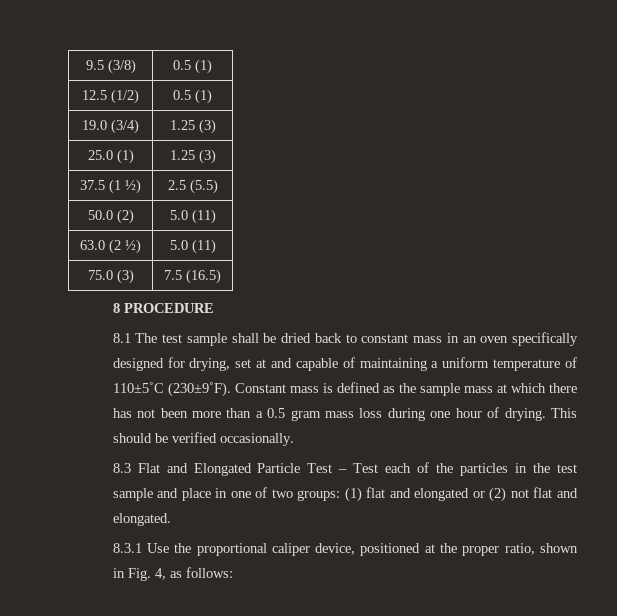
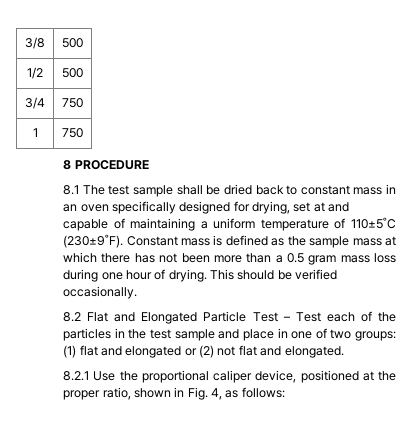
[85,59,136,74] [173,59,212,74] [82,89,139,104] [173,89,212,104] [82,119,139,134] [169,119,216,134] [87,149,134,164] [169,149,216,164] [80,179,141,194] [167,179,218,194] [87,209,134,224] [169,209,216,224] [80,239,141,254] [169,239,216,254] [87,269,134,284] [164,269,221,284] 9.5 (3/8) | 0.5 (1) // 12.5 (1/2) | 0.5 (1) // 19.0 (3/4) | 1.25 (3) // 25.0 (1) | 1.25 (3) // 37.5 (1 ½) | 2.5 (5.5) // 50.0 (2) | 5.0 (11) // 63.0 (2 ½) | 5.0 (11) // 75.0 (3) | 7.5 (16.5) -> [25,37,45,49] [62,38,83,48] [27,67,43,79] [62,68,83,78] [25,97,45,109] [62,98,83,108] [32,128,38,137] [62,128,83,138] 3/8 | 500 // 1/2 | 500 // 3/4 | 750 // 1 | 750
[112,463,131,473] 8.3 -> [63,312,82,322] 8.2
[112,543,142,553] 8.3.1 -> [63,371,90,381] 8.2.1

